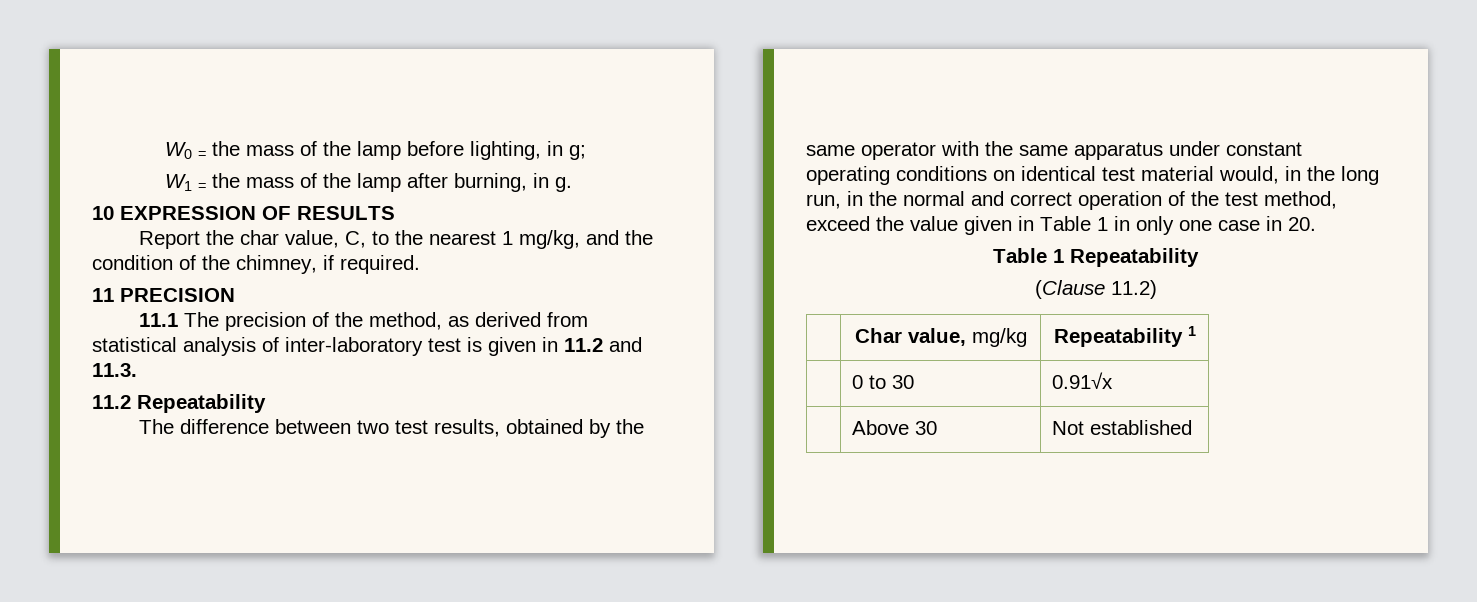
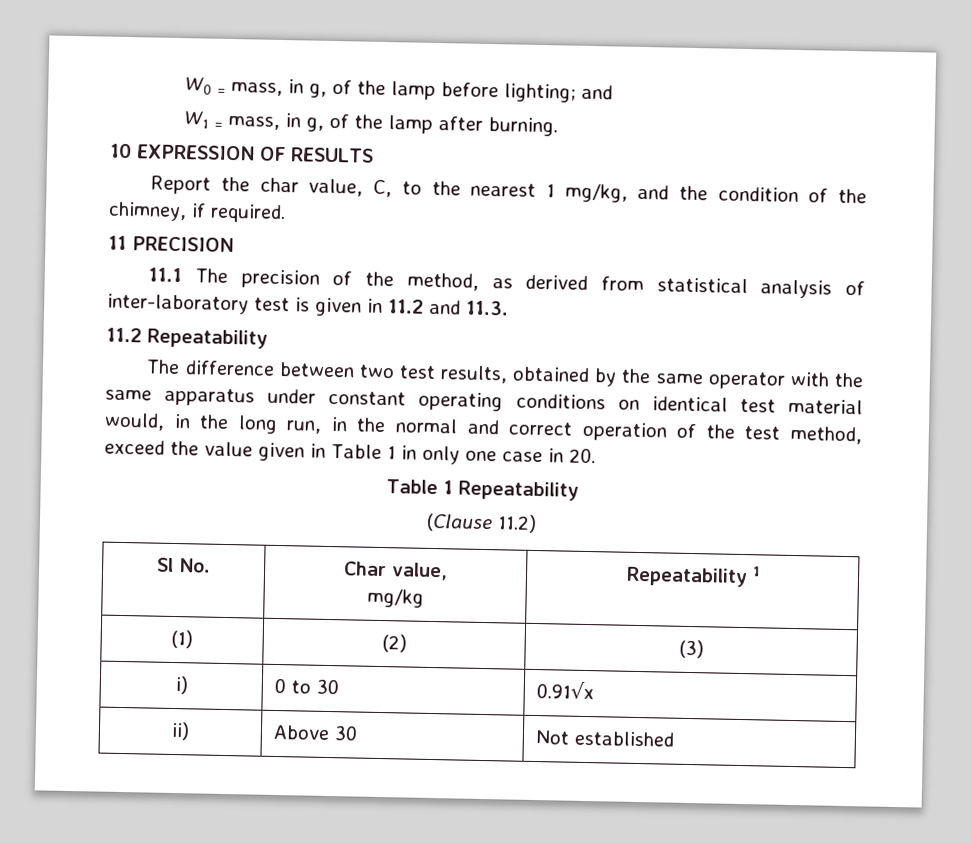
[211,141,294,156] the mass -> [230,79,327,98] mass, in g,
[469,141,586,160] lighting, in g; -> [503,83,613,103] lighting; and
[211,173,294,188] the mass -> [227,113,324,132] mass, in g,
[453,173,572,192] burning, in g. -> [487,116,558,137] burning.
(1157, 289) none -> [157,557,211,573] Sl No.
(966, 337) none -> (449, 571) //
(1196, 331) none -> [171,629,193,649] [381,634,407,653] [678,639,704,659] [174,676,189,695] (1) | (2) | (3) // i)
(1114, 380) none -> [171,721,190,741] ii)

